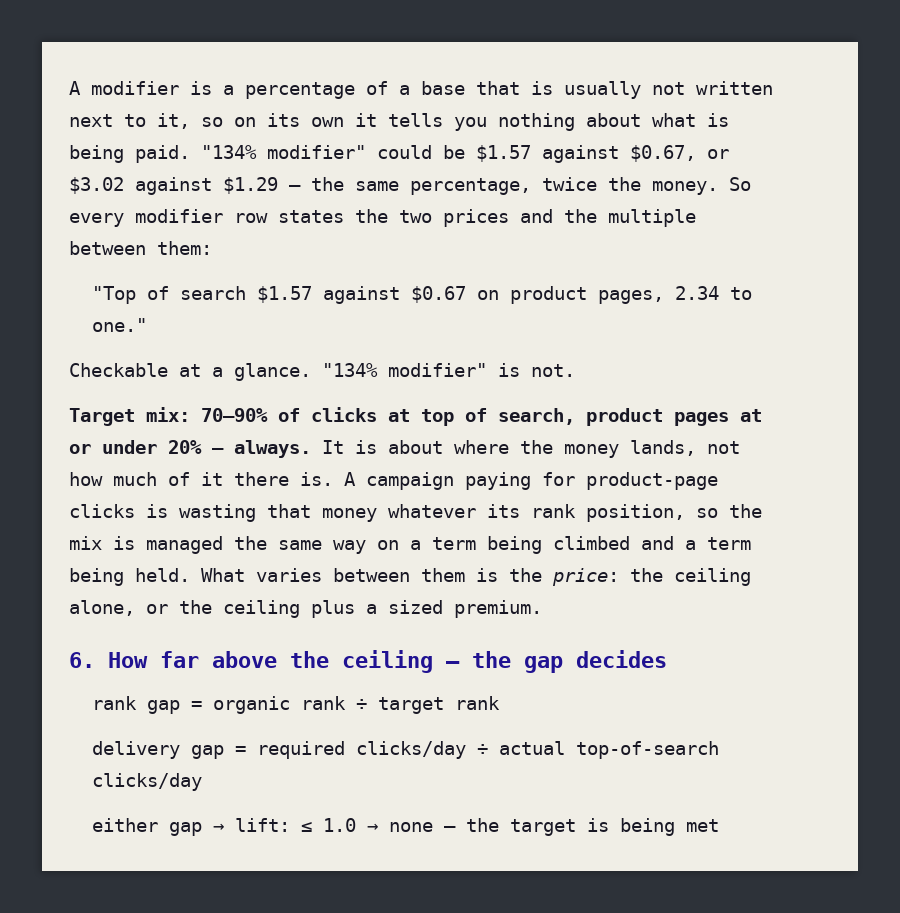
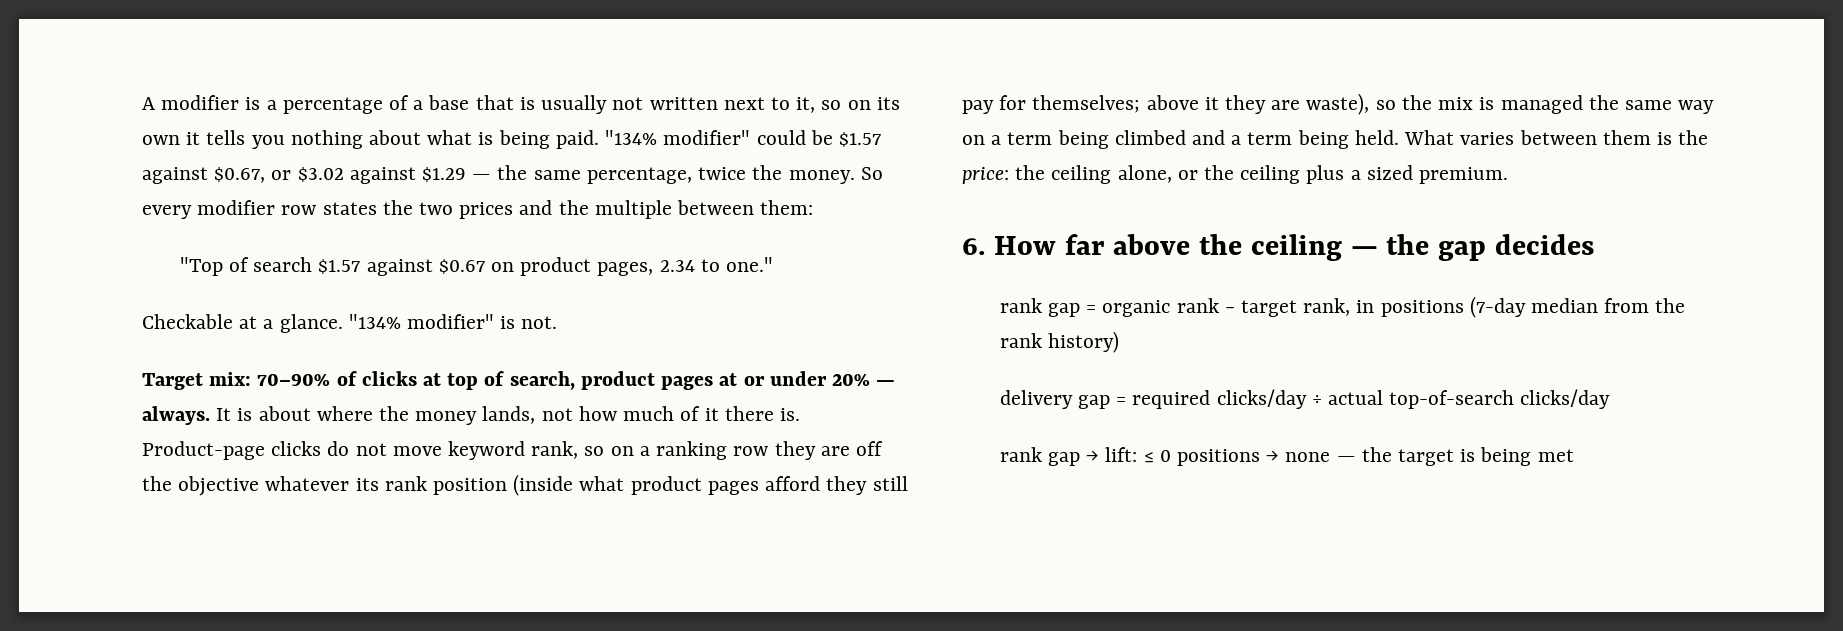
[344,472,718,490] [69,504,685,522] A campaign paying for product-page clicks is wasting that money whatever its rank position, -> [142,441,883,460] [142,474,908,496] [962,93,1370,115] Product-page clicks do not move keyword rank, so on a ranking row they are off the objective whatever its rank position (inside what product pages afford they still pay for themselves; above it they are waste),
[355,696,500,714] ÷ target rank -> [1224,296,1686,318] [999,331,1119,353] − target rank, in positions (7-day median from the rank history)
[91,818,158,832] either -> [999,447,1042,462] rank
[322,818,356,832] 1.0 -> [1159,449,1260,466] 0 positions

